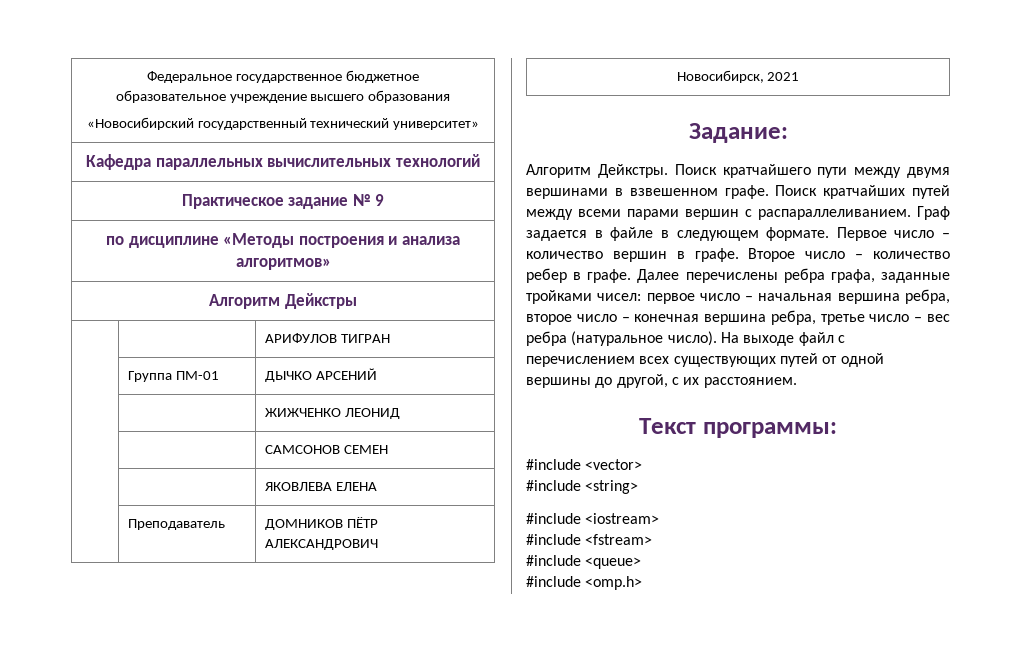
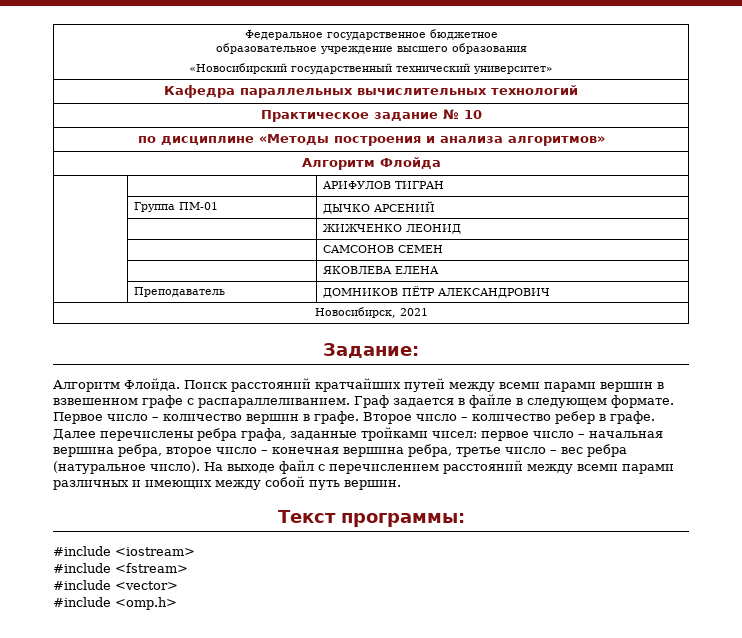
[375,194,385,206] 9 -> [463,110,482,119] 10
[284,293,357,309] Дейкстры -> [379,157,441,169] Флойда
[597,164,950,178] [526,185,818,199] Дейкстры. Поиск кратчайшего пути между двумя вершинами в взвешенном графе. Поиск -> [124,378,311,392] Флойда. Поиск расстояний
(739, 214) none -> [657,382,664,389] [53,395,183,408] в взвешенном графе
[639,353,884,367] [526,374,797,388] [639,418,837,438] [526,459,643,470] [526,480,639,494] всех существующих путей от одной вершины до другой, с их расстоянием. // Текст программы: // #include <vector> // #include <string> -> [443,460,674,474] [53,476,401,490] [277,510,465,527] расстояний между всеми парами различных и имеющих между собой путь вершин. // Текст программы:
[585,557,642,569] <queue> -> [115,581,178,590] <vector>

